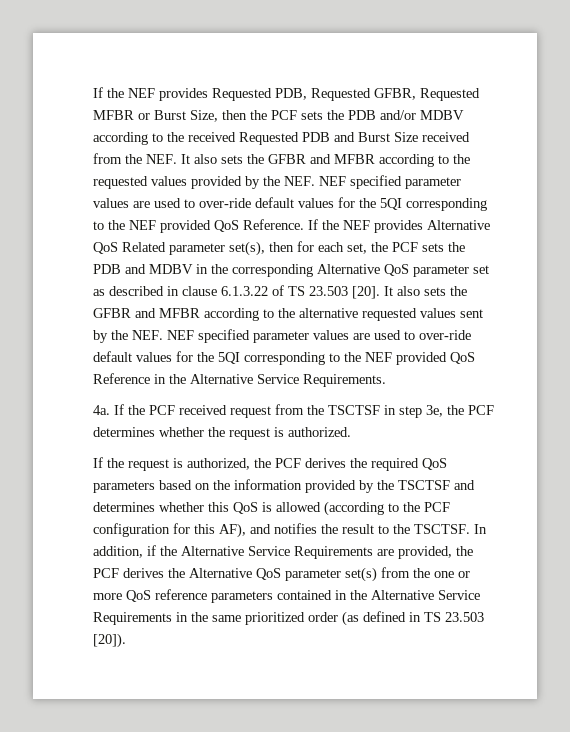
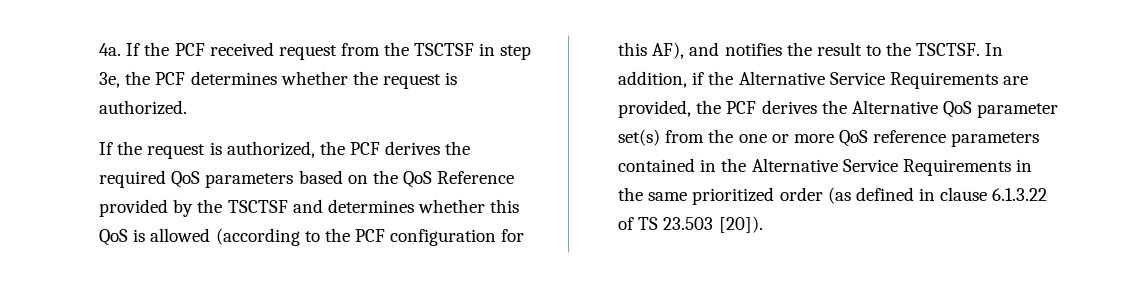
[93,87,481,101] [93,110,465,122] [93,132,471,145] [93,153,471,167] [93,175,462,189] [93,197,488,211] [93,219,491,233] [93,241,466,256] [93,264,490,277] [93,285,468,299] [93,308,484,321] [93,329,472,343] [93,351,476,365] [93,373,387,387] If the NEF provides Requested PDB, Requested GFBR, Requested MFBR or Burst Size, then the PCF sets the PDB and/or MDBV according to the received Requested PDB and Burst Size received from the NEF. It also sets the GFBR and MFBR according to the requested values provided by the NEF. NEF specified parameter values are used to over-ride default values for the 5QI corresponding to the NEF provided QoS Reference. If the NEF provides Alternative QoS Related parameter set(s), then for each set, the PCF sets the PDB and MDBV in the corresponding Alternative QoS parameter set as described in clause 6.1.3.22 of TS 23.503 [20]. It also sets the GFBR and MFBR according to the alternative requested values sent by the NEF. NEF specified parameter values are used to over-ride default values for the 5QI corresponding to the NEF provided QoS Reference in the Alternative Service Requirements. // -> (99, 49) none
[234,479,303,490] information -> [402,171,515,188] QoS Reference
(422, 617) none -> [940,187,1048,201] [618,217,635,230] clause 6.1.3.22 of

